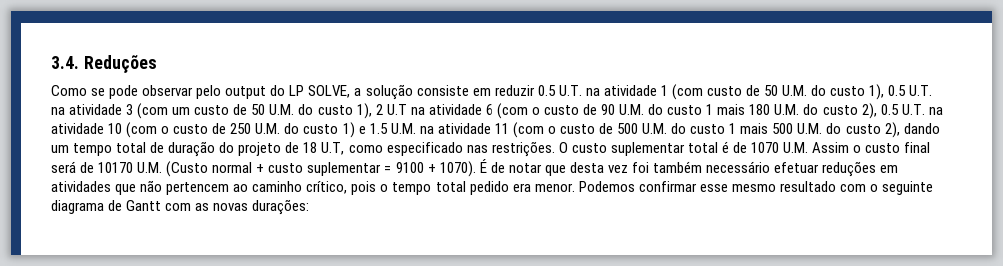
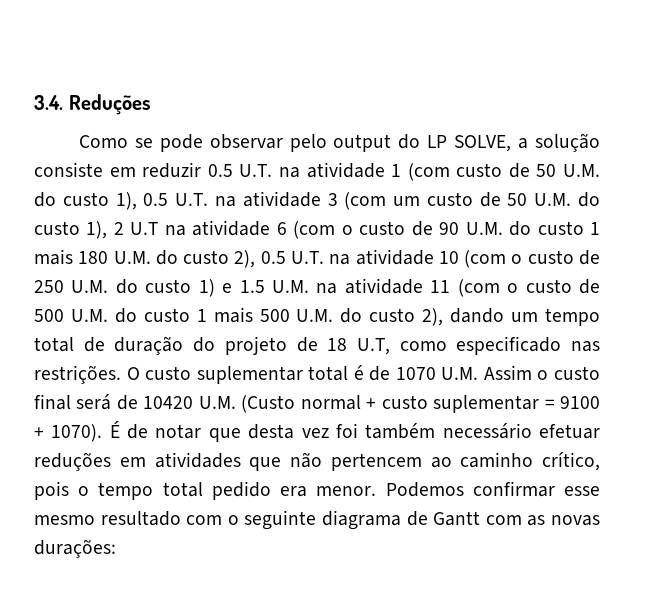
[98,162,134,173] 10170 -> [143,396,194,409] 10420

